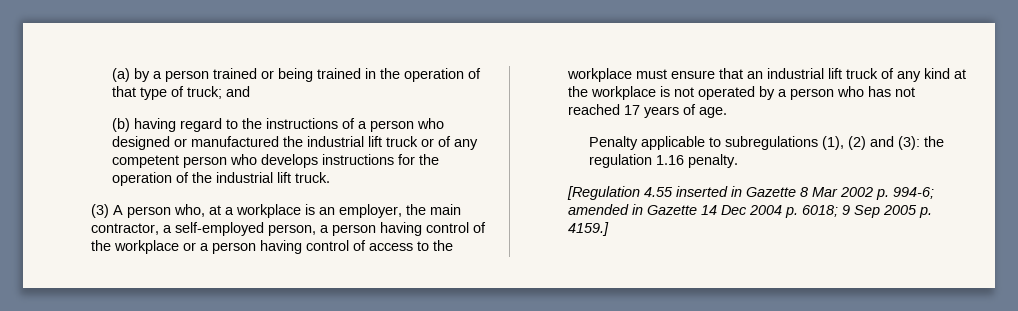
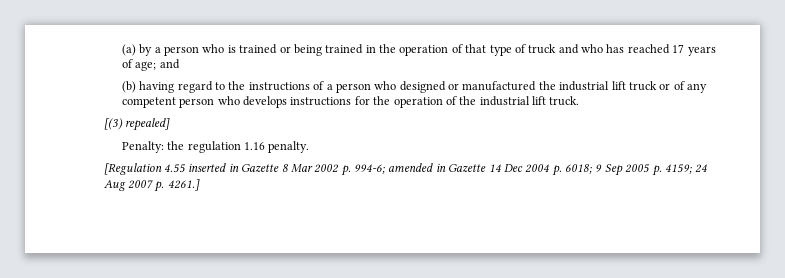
(209, 76) none -> [202,44,236,53] who is
[186,86,222,99] truck; -> [528,44,716,56] [121,59,157,71] truck and who has reached 17 years of age;
[91,204,462,218] [91,222,487,236] [91,240,454,254] [567,68,967,82] [568,86,916,100] [568,104,728,118] [588,136,920,150] (3) A person who, at a workplace is an employer, the main contractor, a self-employed person, a person having control of the workplace or a person having control of access to the workplace must ensure that an industrial lift truck of any kind at the workplace is not operated by a person who has not reached 17 years of age. // Penalty applicable to subregulations (1), (2) and (3): -> [103,118,171,131] [121,141,164,153] [(3) repealed] // Penalty:
[568,222,610,236] 4159.] -> [664,164,708,174] [103,179,200,192] 4159; 24 Aug 2007 p. 4261.]

